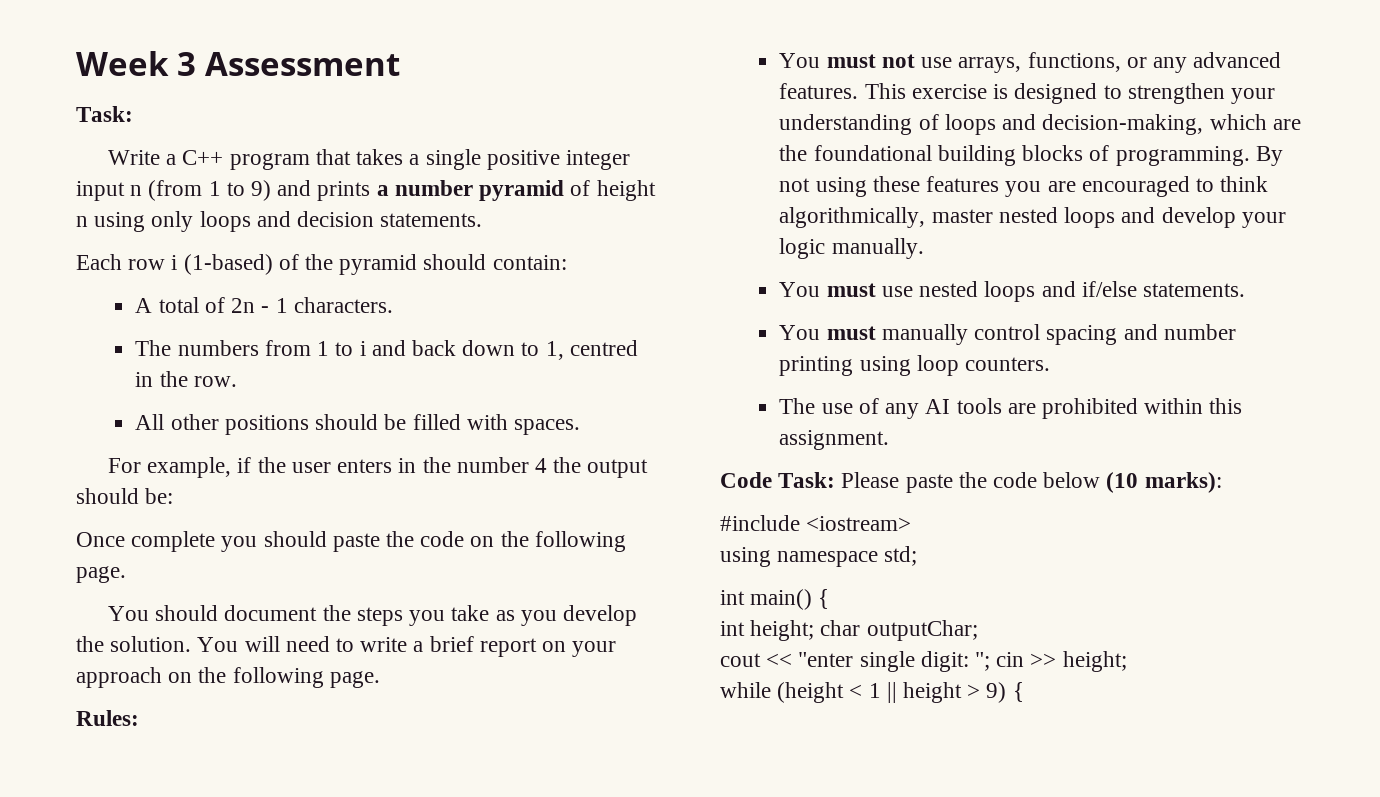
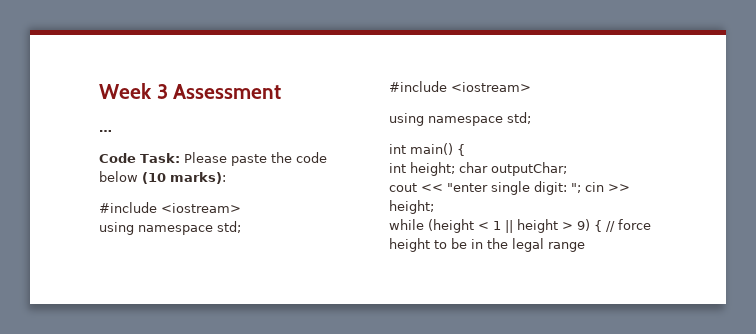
[76,106,133,122] [108,149,630,170] [76,180,656,201] [76,211,483,232] [76,254,567,275] [135,297,393,313] [135,340,638,360] [135,371,237,387] [135,414,580,435] [108,457,649,478] [76,488,174,504] [76,531,626,552] [76,566,126,583] [108,605,637,626] [76,636,617,657] [76,667,380,688] [76,710,139,726] [779,52,1282,73] [779,83,1275,104] [779,114,1301,135] [779,145,1283,166] [779,176,1269,197] [779,207,1286,228] [779,238,924,259] [779,281,1245,302] [779,324,1236,345] [779,355,1051,376] [779,398,1243,419] [779,430,890,450] Task: // Write a C++ program that takes a single positive integer input n (from 1 to 9) and prints a number pyramid of height n using only loops and decision statements. // Each row i (1-based) of the pyramid should contain: // A total of 2n - 1 characters. // The numbers from 1 to i and back down to 1, centred in the row. // All other positions should be filled with spaces. // For example, if the user enters in the number 4 the output should be: // Once complete you should paste the code on the following page. // You should document the steps you take as you develop the solution. You will need to write a brief report on your approach on the following page. // Rules: // You must not use arrays, functions, or any advanced features. This exercise is designed to strengthen your understanding of loops and decision-making, which are the foundational building blocks of programming. By not using these features you are encouraged to think algorithmically, master nested loops and develop your logic manually. // You must use nested loops and if/else statements. // You must manually control spacing and number printing using loop counters. // The use of any AI tools are prohibited within this assignment. -> [99,130,112,132] …
(918, 556) none -> [389,81,531,92] [389,112,531,126] // #include <iostream> // using namespace std;
(1024, 692) none -> [606,219,651,232] [389,238,585,252] // force height to be in the legal range

